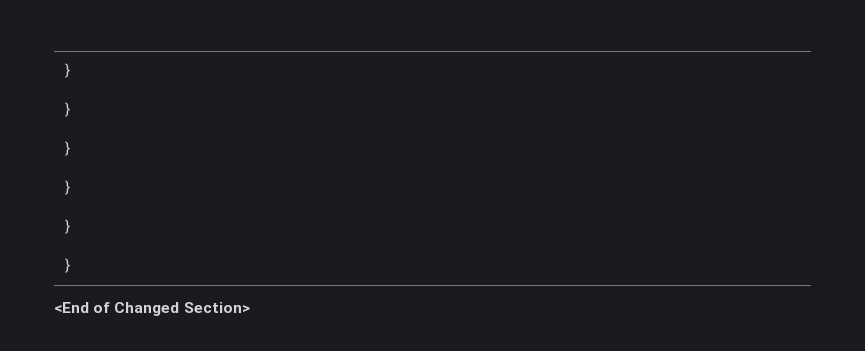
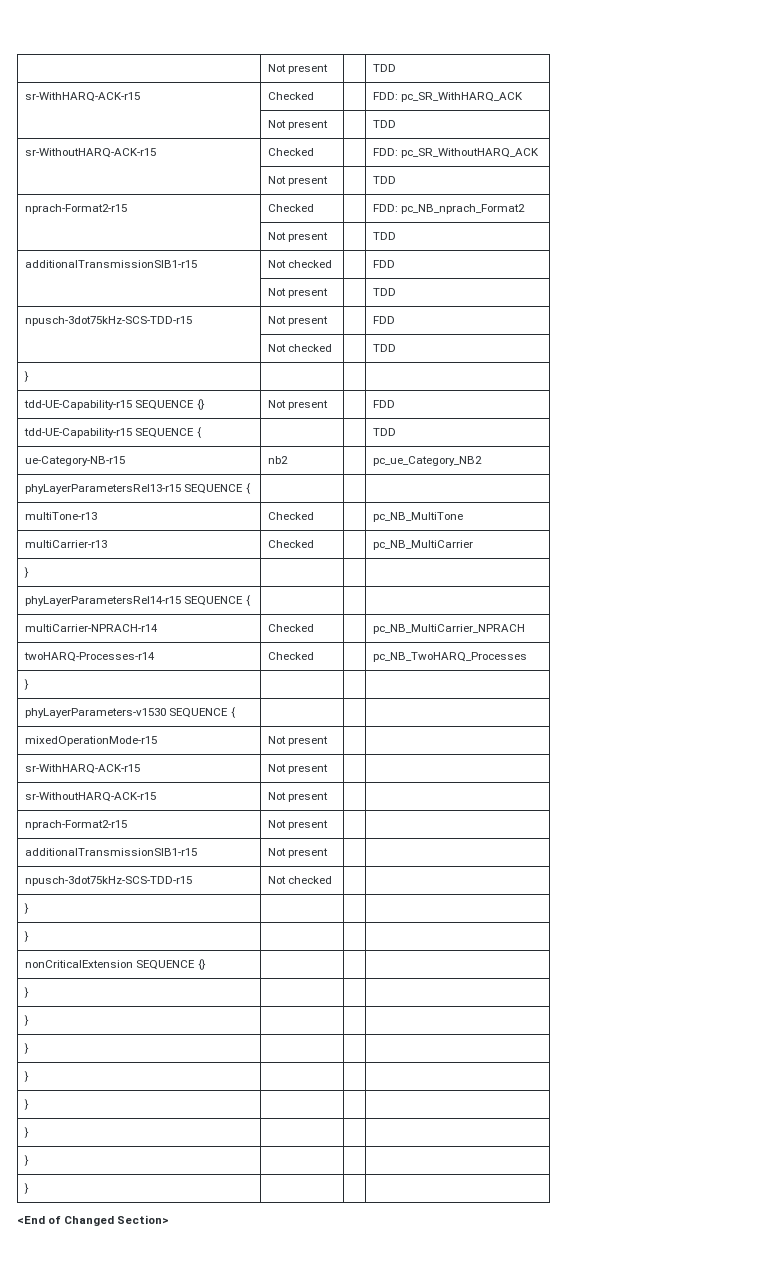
(64, 70) none -> [268,64,329,74] [373,64,397,72] [25,92,141,102] [268,92,315,100] [373,92,524,102] [268,120,329,130] [373,120,397,128] [25,148,157,158] [268,148,315,156] [373,148,540,158] [268,176,329,186] [373,176,397,184] [25,204,128,214] [268,204,315,212] [373,204,526,214] [268,232,329,242] [373,232,397,240] [25,260,198,268] [268,260,333,268] [373,260,396,268] [268,288,329,298] [373,288,397,296] [25,316,193,326] [268,316,329,326] [373,316,396,324] [268,344,333,352] [373,344,397,352] [24,371,30,382] [24,399,205,410] [268,400,329,410] [373,400,396,408] [24,427,202,438] [373,428,397,436] [25,456,126,466] [268,456,289,464] [373,456,483,466] [25,483,251,494] [25,512,98,520] [268,512,315,520] [373,512,464,522] [25,540,108,548] [268,540,315,548] [373,540,474,550] [24,567,30,578] [25,595,251,606] [25,624,159,632] [268,624,315,632] [373,624,526,634] [24,652,156,662] [268,652,315,660] [373,652,528,662] [24,679,30,690] [25,707,236,718] [25,736,158,746] [268,736,329,746] [25,764,141,774] [268,764,329,774] [25,792,157,802] [268,792,329,802] [25,820,128,830] [268,820,329,830] [25,848,198,856] [268,848,329,858] [25,876,193,886] [268,876,333,884] [24,903,30,914] [24,931,30,942] [25,959,206,970] [24,987,30,998] [24,1015,30,1026] | Not present | | TDD // sr-WithHARQ-ACK-r15 | Checked | | FDD: pc_SR_WithHARQ_ACK // | Not present | | TDD // sr-WithoutHARQ-ACK-r15 | Checked | | FDD: pc_SR_WithoutHARQ_ACK // | Not present | | TDD // nprach-Format2-r15 | Checked | | FDD: pc_NB_nprach_Format2 // | Not present | | TDD // additionalTransmissionSIB1-r15 | Not checked | | FDD // | Not present | | TDD // npusch-3dot75kHz-SCS-TDD-r15 | Not present | | FDD // | Not checked | | TDD // } | | | // tdd-UE-Capability-r15 SEQUENCE {} | Not present | | FDD // tdd-UE-Capability-r15 SEQUENCE { | | | TDD // ue-Category-NB-r15 | nb2 | | pc_ue_Category_NB2 // phyLayerParametersRel13-r15 SEQUENCE { | | | // multiTone-r13 | Checked | | pc_NB_MultiTone // multiCarrier-r13 | Checked | | pc_NB_MultiCarrier // } | | | // phyLayerParametersRel14-r15 SEQUENCE { | | | // multiCarrier-NPRACH-r14 | Checked | | pc_NB_MultiCarrier_NPRACH // twoHARQ-Processes-r14 | Checked | | pc_NB_TwoHARQ_Processes // } | | | // phyLayerParameters-v1530 SEQUENCE { | | | // mixedOperationMode-r15 | Not present | | // sr-WithHARQ-ACK-r15 | Not present | | // sr-WithoutHARQ-ACK-r15 | Not present | | // nprach-Format2-r15 | Not present | | // additionalTransmissionSIB1-r15 | Not present | | // npusch-3dot75kHz-SCS-TDD-r15 | Not checked | | // } | | | // } | | | // nonCriticalExtension SEQUENCE {} | | | // } | | | // } | | | //

